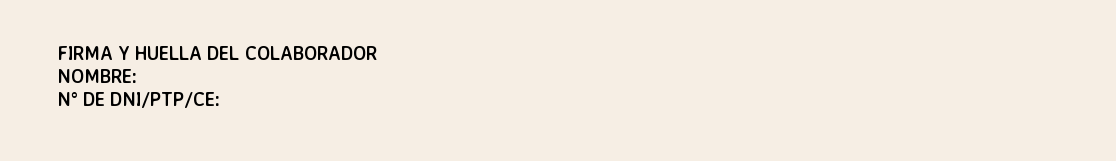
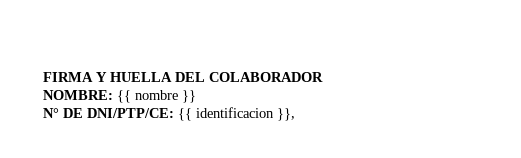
(137, 76) none -> [117,90,196,103] {{ nombre }}
(221, 100) none -> [178,107,295,121] {{ identificacion }},

